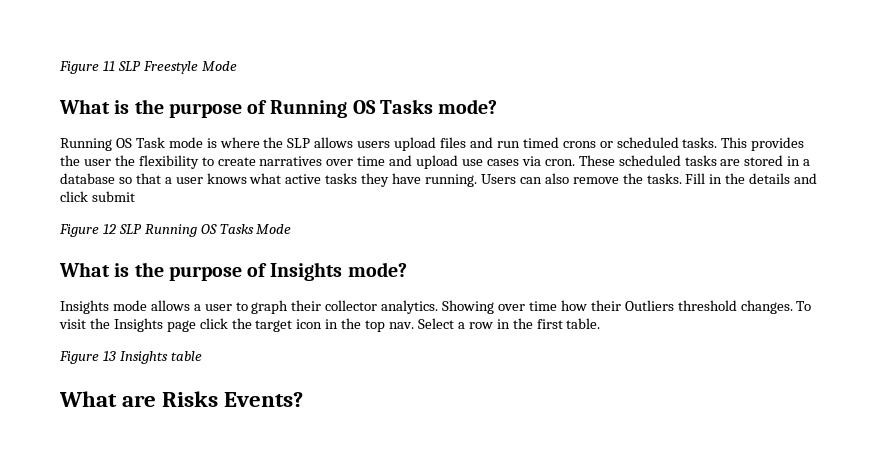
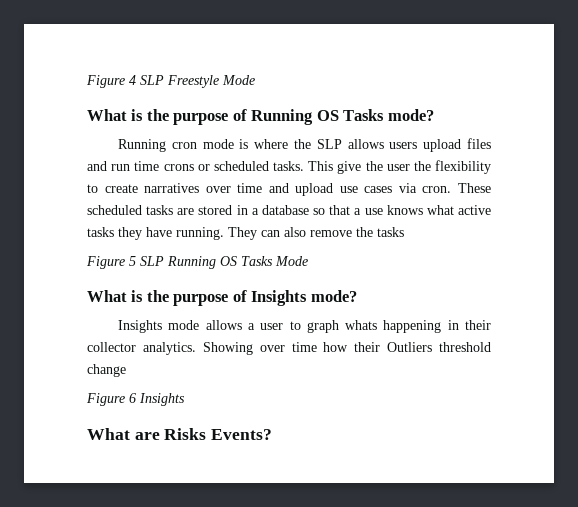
[59,61,115,74] Figure 11 -> [86,75,136,88] Figure 4
[115,137,165,148] OS Task -> [171,142,197,149] cron
[522,137,559,148] timed -> [134,161,160,171] time
[751,137,805,151] provides -> [337,161,362,174] give
[175,177,203,184] user -> [364,208,383,215] use
[480,174,516,184] Users -> [228,227,257,240] They
[646,173,818,184] [60,191,135,202] [59,224,116,237] tasks. Fill in the details and click submit // Figure 12 -> [377,227,404,237] [86,256,136,269] tasks // Figure 5
(289, 307) none -> [345,320,459,333] whats happening in
[740,300,812,314] [59,318,601,332] [59,351,202,364] changes. To visit the Insights page click the target icon in the top nav. Select a row in the first table. // Figure 13 Insights table -> [87,364,126,377] [86,393,185,406] change // Figure 6 Insights

